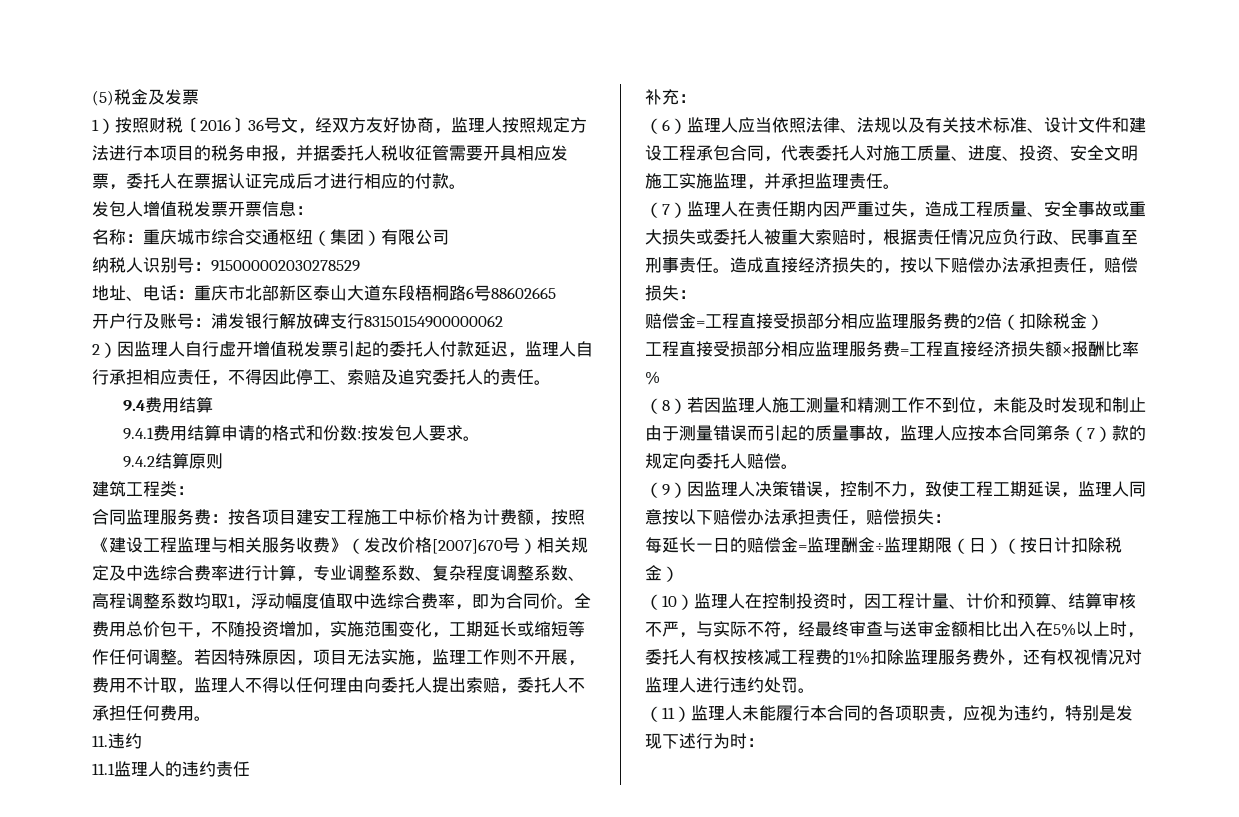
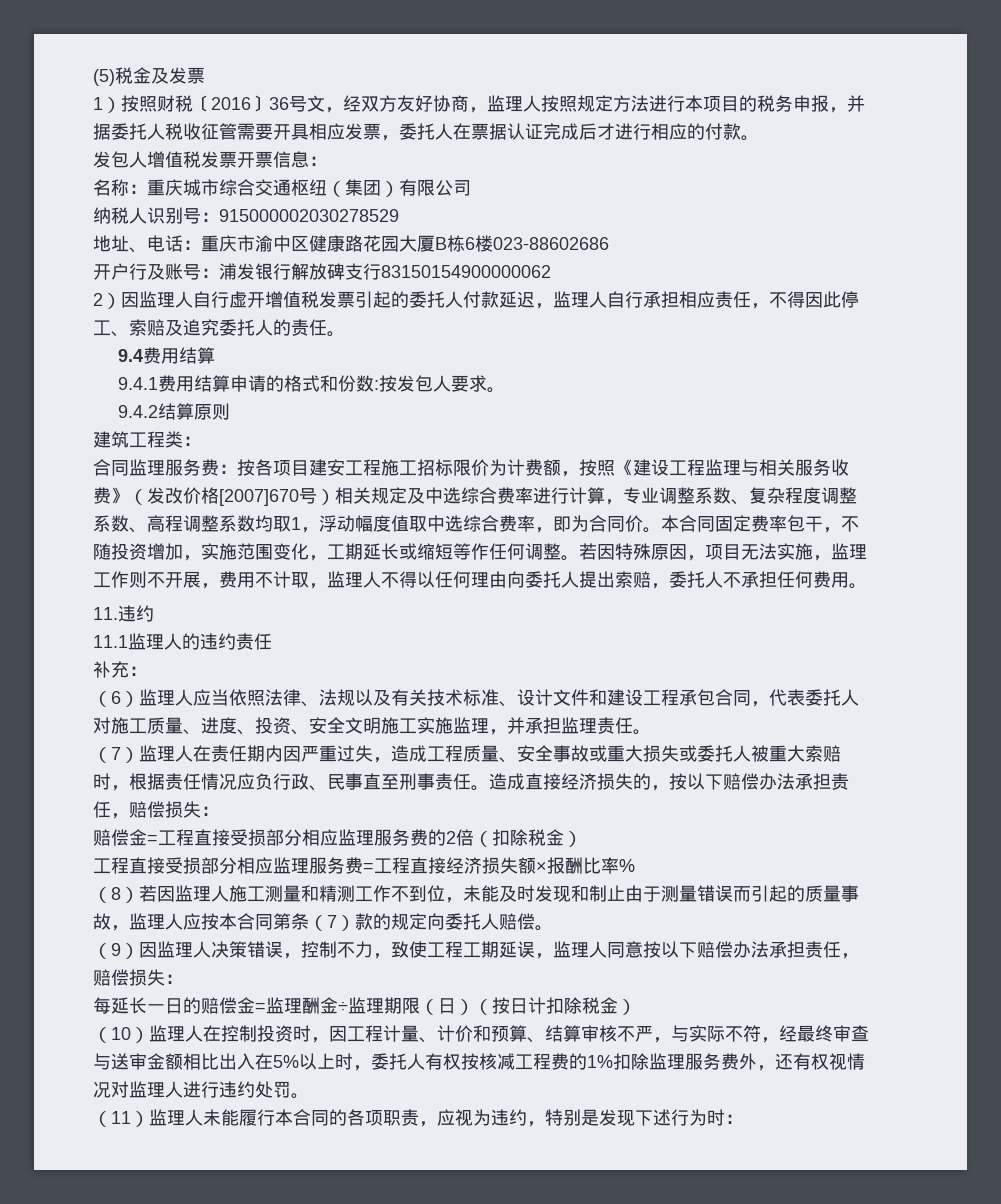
[245,285,556,301] 北部新区泰山大道东段梧桐路6号88602665 -> [255,235,609,252] 渝中区健康路花园大厦B栋6楼023-88602686
[398,509,466,525] 中标价格 -> [417,459,489,476] 招标限价
[574,593,591,608] [92,621,160,637] 全费用总价 -> [661,515,787,532] 本合同固定费率

